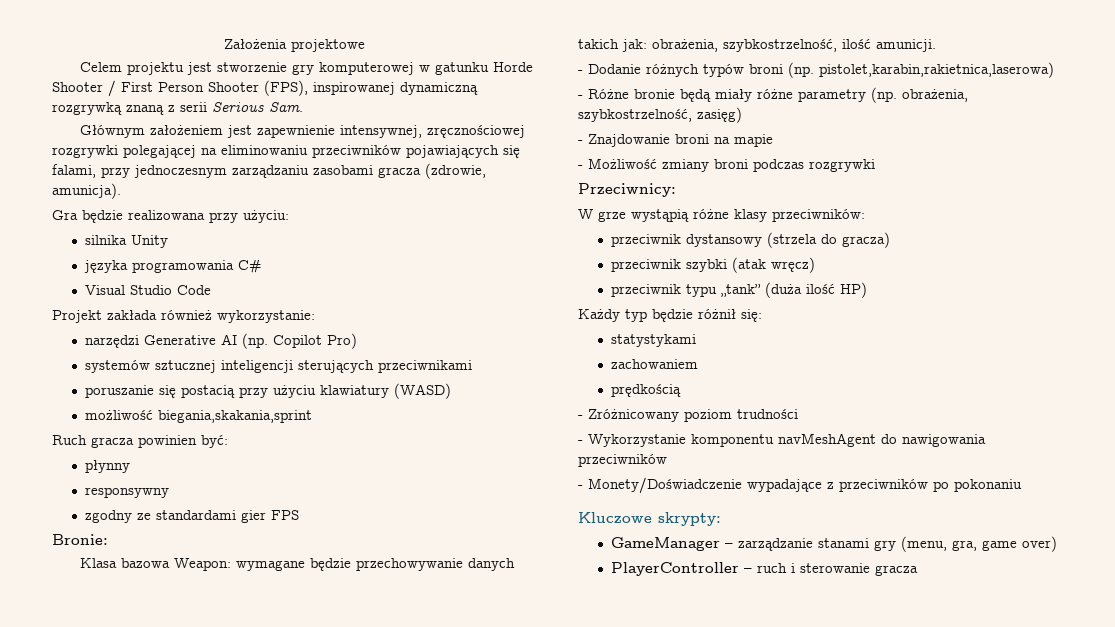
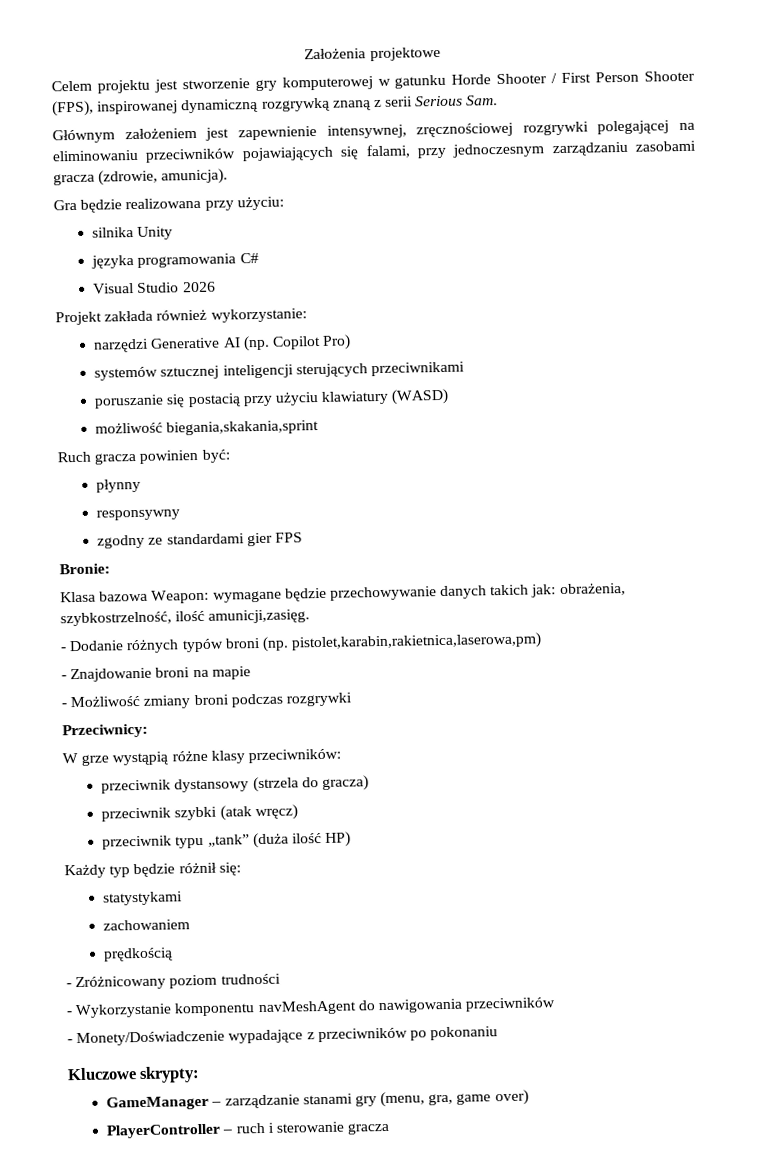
[177,285,212,295] Code -> [182,281,216,293] 2026
[876,39,936,52] amunicji. -> [208,609,311,624] amunicji,zasięg.
[819,62,1054,78] [578,87,968,103] [578,107,742,123] pistolet,karabin,rakietnica,laserowa) // - Różne bronie będą miały różne parametry (np. obrażenia, szybkostrzelność, zasięg) -> [291,632,543,652] pistolet,karabin,rakietnica,laserowa,pm)

